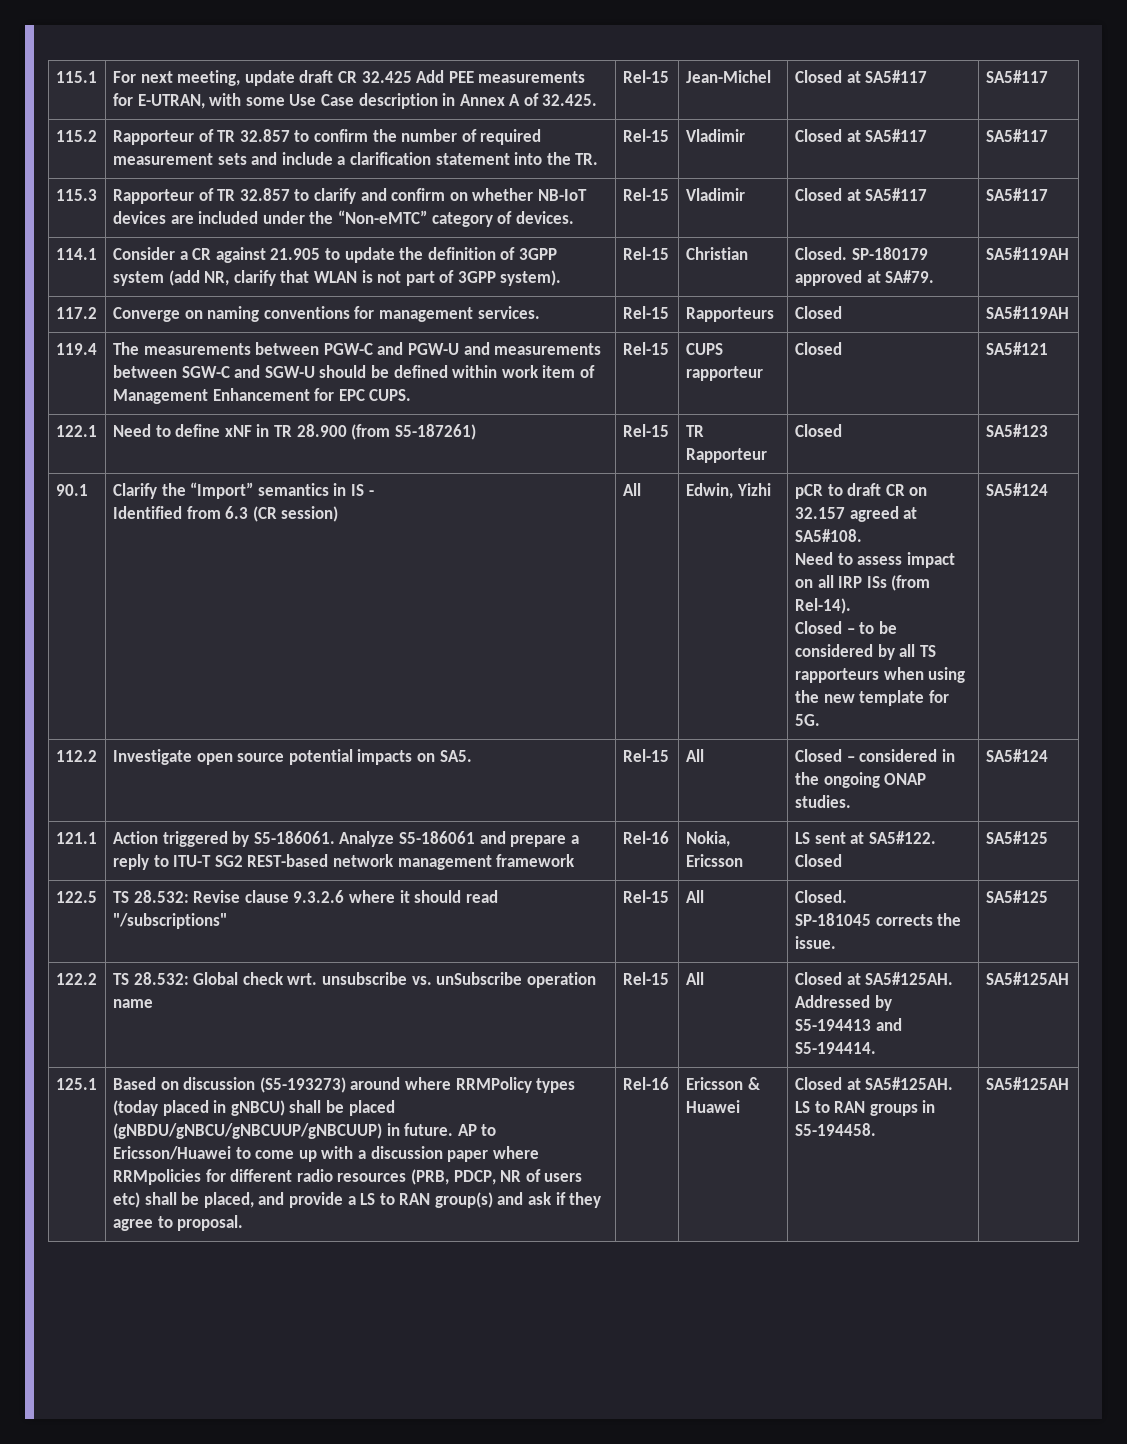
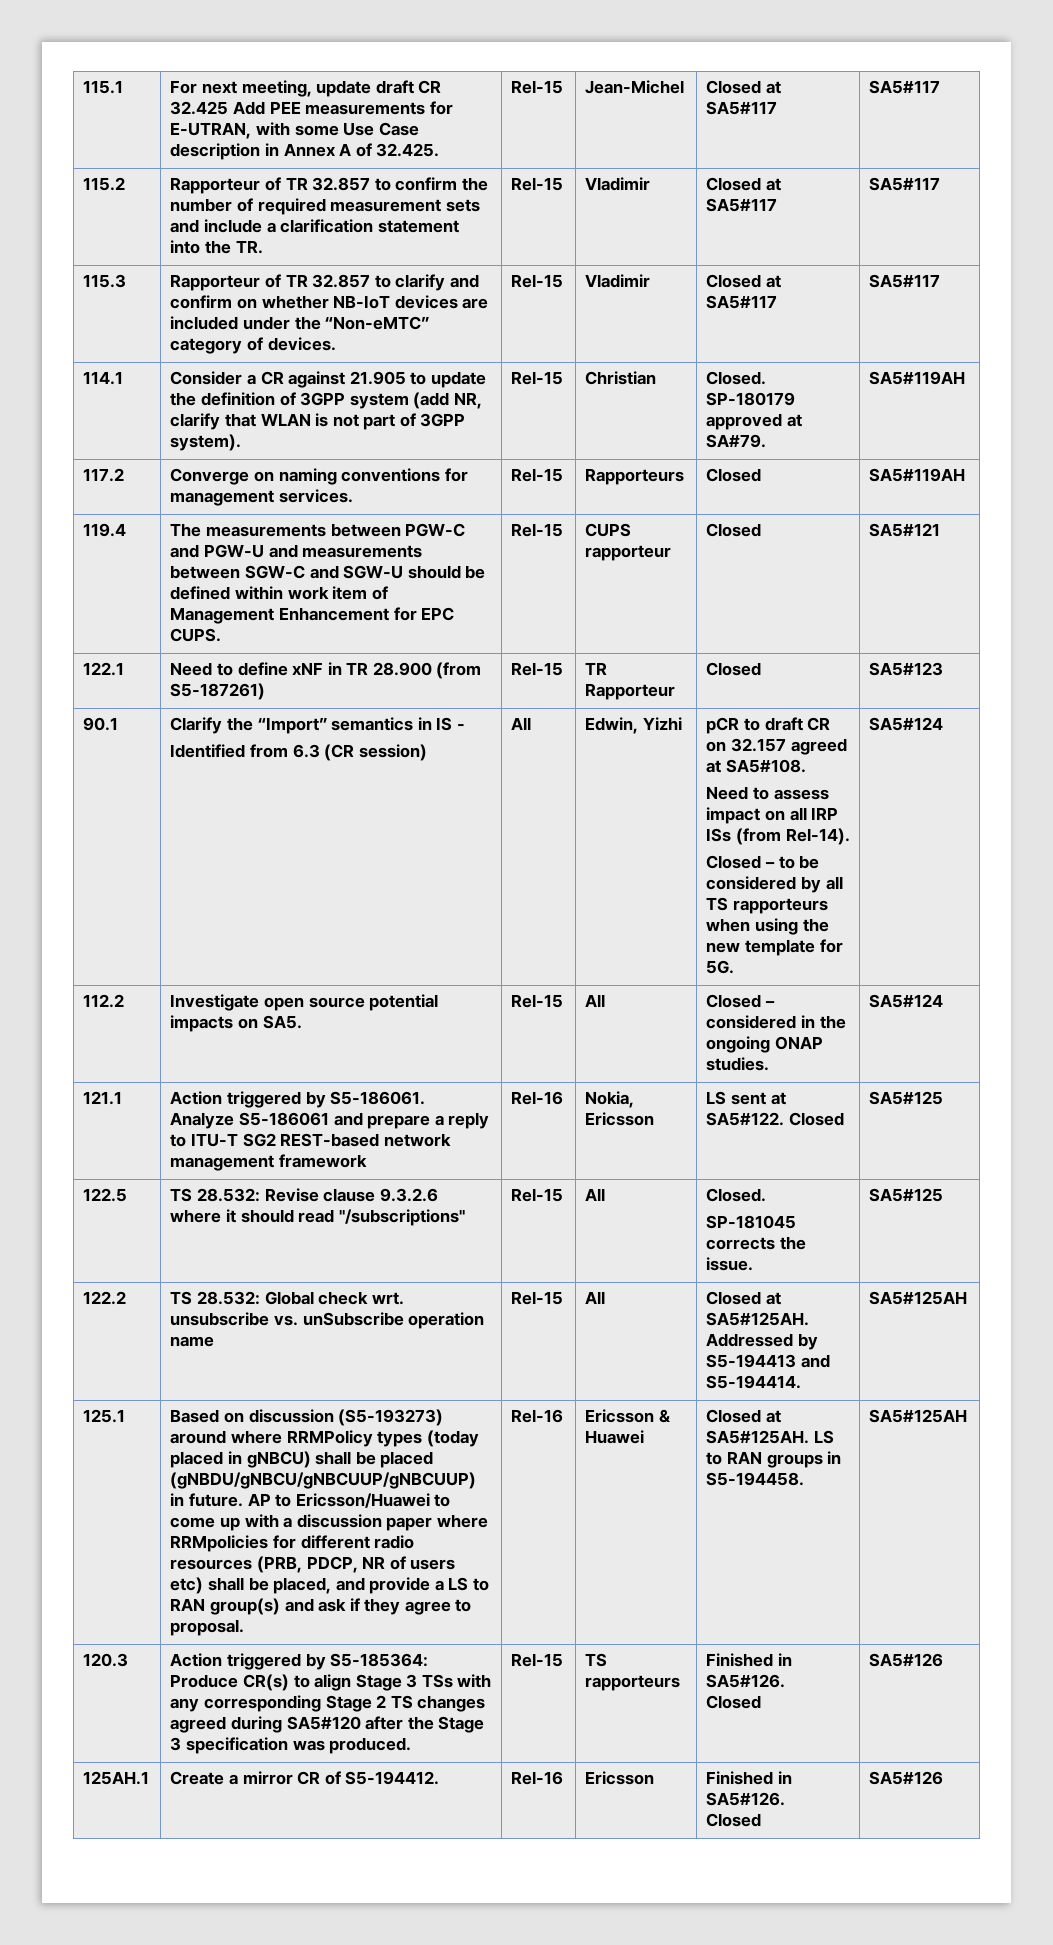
(1069, 1083) none -> [83,1653,129,1667] [170,1653,429,1670] [170,1674,492,1691] [170,1695,486,1712] [170,1716,485,1733] [170,1737,412,1754] [511,1653,564,1667] [585,1653,608,1667] [585,1675,681,1691] [706,1653,792,1667] [706,1674,786,1688] [706,1695,762,1709] [869,1653,944,1667] [83,1771,150,1785] [170,1771,440,1785] [511,1771,564,1785] [585,1771,655,1785] [706,1771,792,1785] [706,1792,786,1806] [706,1813,762,1827] [869,1771,944,1785] // 120.3 | Action triggered by S5-185364: Produce CR(s) to align Stage 3 TSs with any corresponding Stage 2 TS changes agreed during SA5#120 after the Stage 3 specification was produced. | Rel-15 | TS rapporteurs | Finished in SA5#126. // Closed | SA5#126 // 125AH.1 | Create a mirror CR of S5-194412. | Rel-16 | Ericsson | Finished in SA5#126. // Closed | SA5#126

